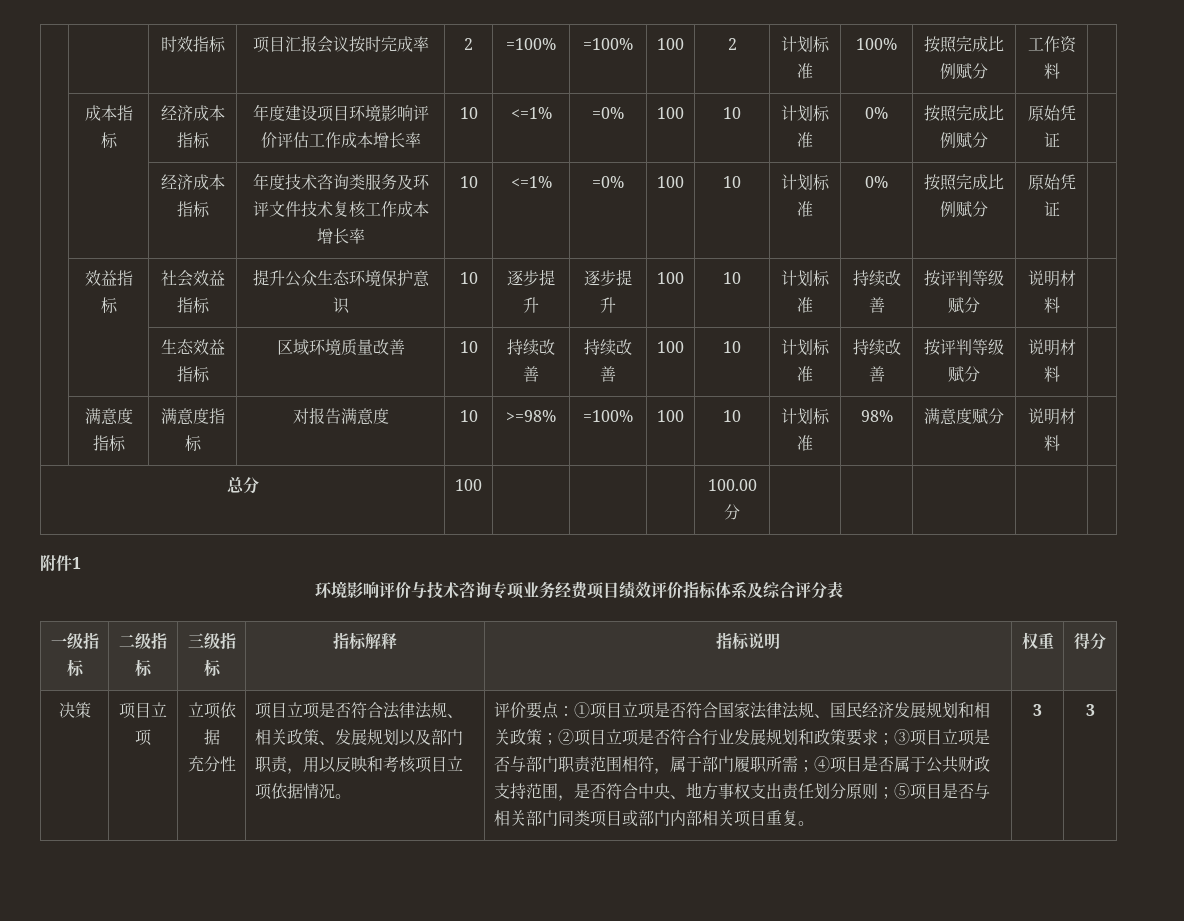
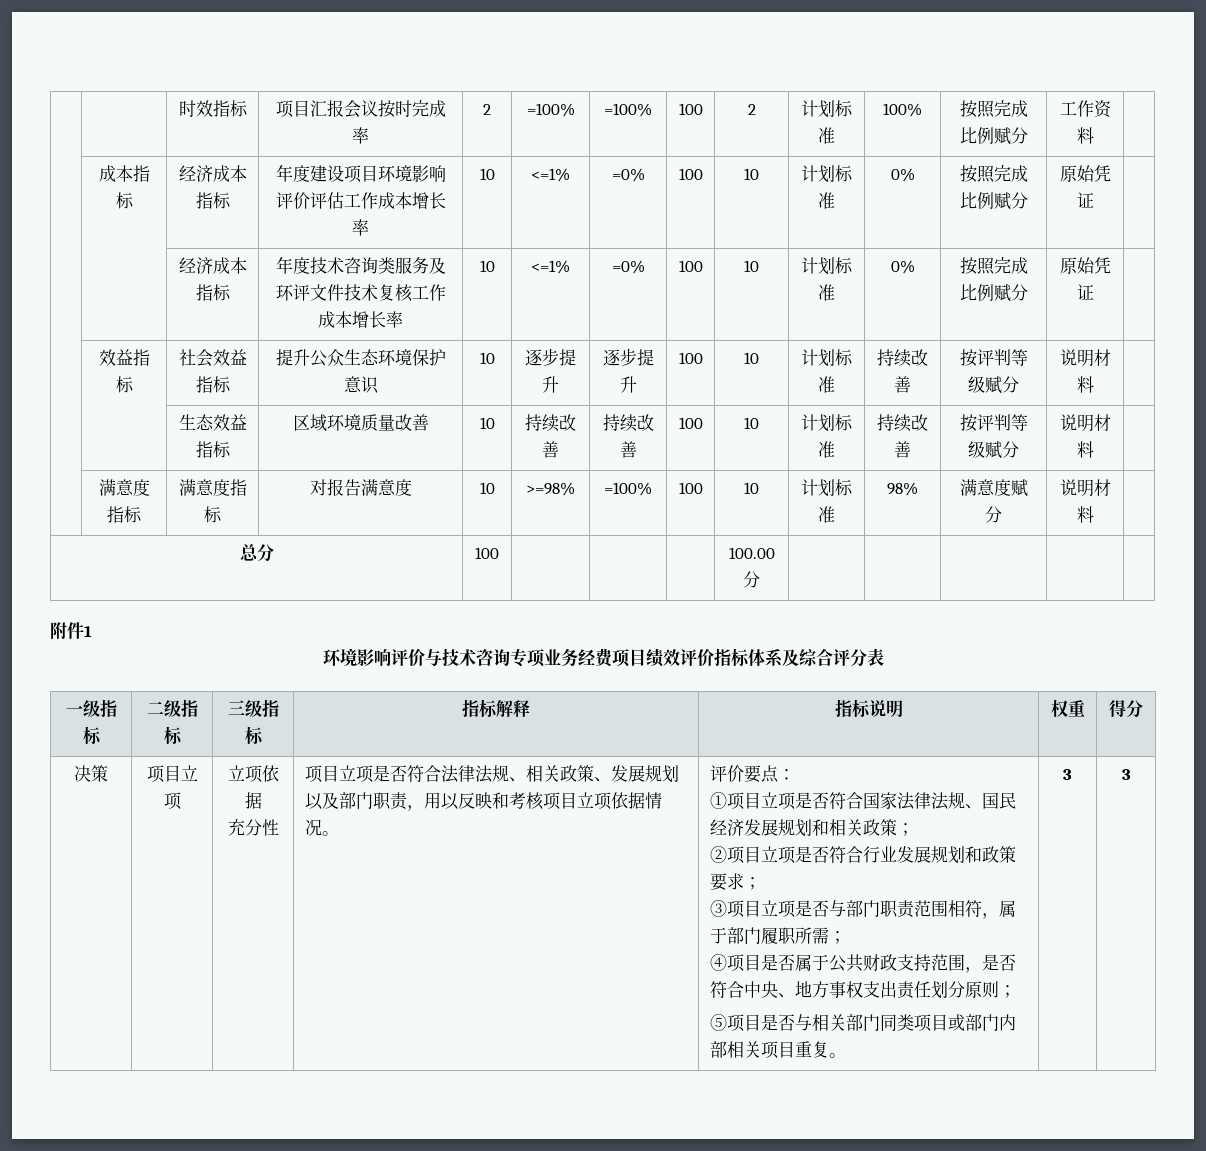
(575, 711) none -> (795, 774) //
(559, 739) none -> (914, 829) //
(895, 739) none -> (761, 883) //
(815, 766) none -> (846, 937) //
(895, 793) none -> (1016, 991) //

